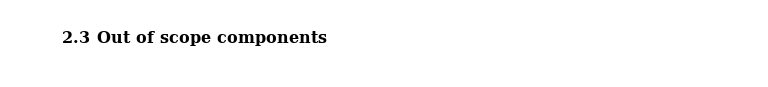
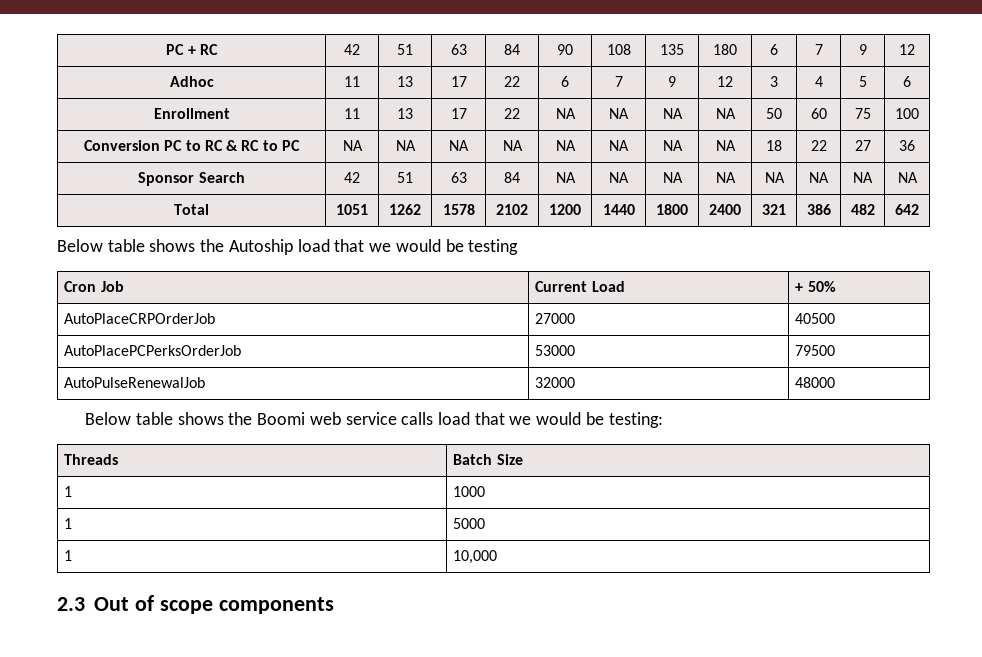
(62, 37) none -> [166,44,218,55] [344,44,360,55] [397,44,413,55] [450,44,467,55] [504,44,520,55] [557,44,573,55] [606,44,631,55] [660,44,684,55] [713,44,737,55] [770,44,778,55] [814,44,823,55] [858,44,867,55] [899,44,915,55] [169,76,214,87] [344,76,360,87] [397,76,413,87] [450,76,467,87] [504,76,520,87] [561,76,569,87] [614,76,623,87] [668,76,676,87] [717,76,733,87] [770,76,778,87] [814,76,823,87] [858,76,867,87] [903,76,911,87] [153,108,230,119] [344,108,360,119] [397,108,413,119] [450,108,467,119] [504,108,520,119] [555,108,576,119] [609,108,629,119] [662,108,683,119] [715,108,736,119] [766,108,782,119] [810,108,827,119] [854,108,871,119] [895,108,919,119] [83,140,301,151] [342,140,363,151] [395,140,416,151] [449,140,469,151] [502,140,523,151] [555,140,576,151] [609,140,629,151] [662,140,683,151] [715,140,736,151] [766,140,782,151] [810,140,827,151] [854,140,871,151] [899,140,915,151] [138,172,245,186] [344,172,360,183] [397,172,413,183] [450,172,467,183] [504,172,520,183] [555,172,576,183] [609,172,629,183] [662,172,683,183] [715,172,736,183] [764,172,785,183] [809,172,829,183] [853,172,873,183] [897,172,918,183] [174,204,209,215] [336,204,368,215] [389,204,421,215] [442,204,475,215] [496,204,528,215] [549,204,581,215] [602,204,635,215] [656,204,688,215] [709,204,741,215] [762,204,786,215] [806,204,831,215] [850,204,875,215] [895,204,919,215] [57,239,519,255] [64,281,124,292] [535,281,625,292] [795,281,836,292] [64,313,216,324] [535,313,576,324] [795,313,836,324] [64,345,242,356] [535,345,576,356] [795,345,836,356] [64,377,206,388] [535,377,576,388] [795,377,836,388] [85,412,663,428] [64,454,119,465] [453,454,523,465] [64,486,73,497] [453,486,486,497] [64,518,73,529] [453,518,486,529] [64,550,73,561] [453,550,498,564] PC + RC | 42 | 51 | 63 | 84 | 90 | 108 | 135 | 180 | 6 | 7 | 9 | 12 // Adhoc | 11 | 13 | 17 | 22 | 6 | 7 | 9 | 12 | 3 | 4 | 5 | 6 // Enrollment | 11 | 13 | 17 | 22 | NA | NA | NA | NA | 50 | 60 | 75 | 100 // Conversion PC to RC & RC to PC | NA | NA | NA | NA | NA | NA | NA | NA | 18 | 22 | 27 | 36 // Sponsor Search | 42 | 51 | 63 | 84 | NA | NA | NA | NA | NA | NA | NA | NA // Total | 1051 | 1262 | 1578 | 2102 | 1200 | 1440 | 1800 | 2400 | 321 | 386 | 482 | 642 // Below table shows the Autoship load that we would be testing // Cron Job | Current Load | + 50% // AutoPlaceCRPOrderJob | 27000 | 40500 // AutoPlacePCPerksOrderJob | 53000 | 79500 // AutoPulseRenewalJob | 32000 | 48000 // Below table shows the Boomi web service calls load that we would be testing: // Threads | Batch Size // 1 | 1000 // 1 | 5000 // 1 | 10,000 //

